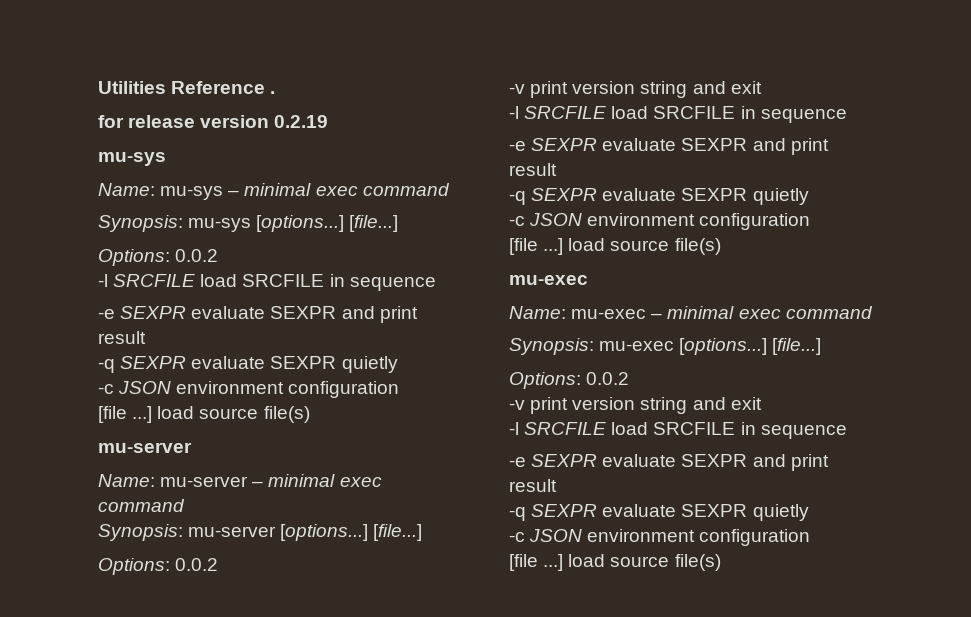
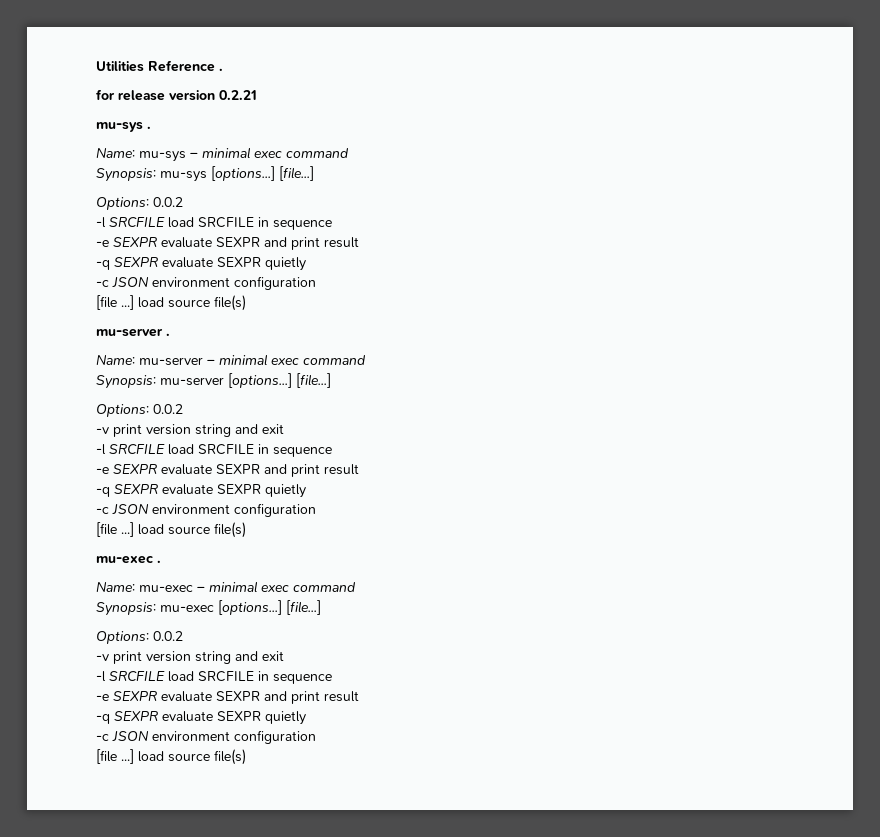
[274,115,329,128] [98,152,166,166] 0.2.19 // mu-sys -> [219,90,257,100] [96,122,151,132] 0.2.21 // mu-sys .
(192, 447) none -> [166,333,170,336] .
(588, 280) none -> [157,560,161,563] .

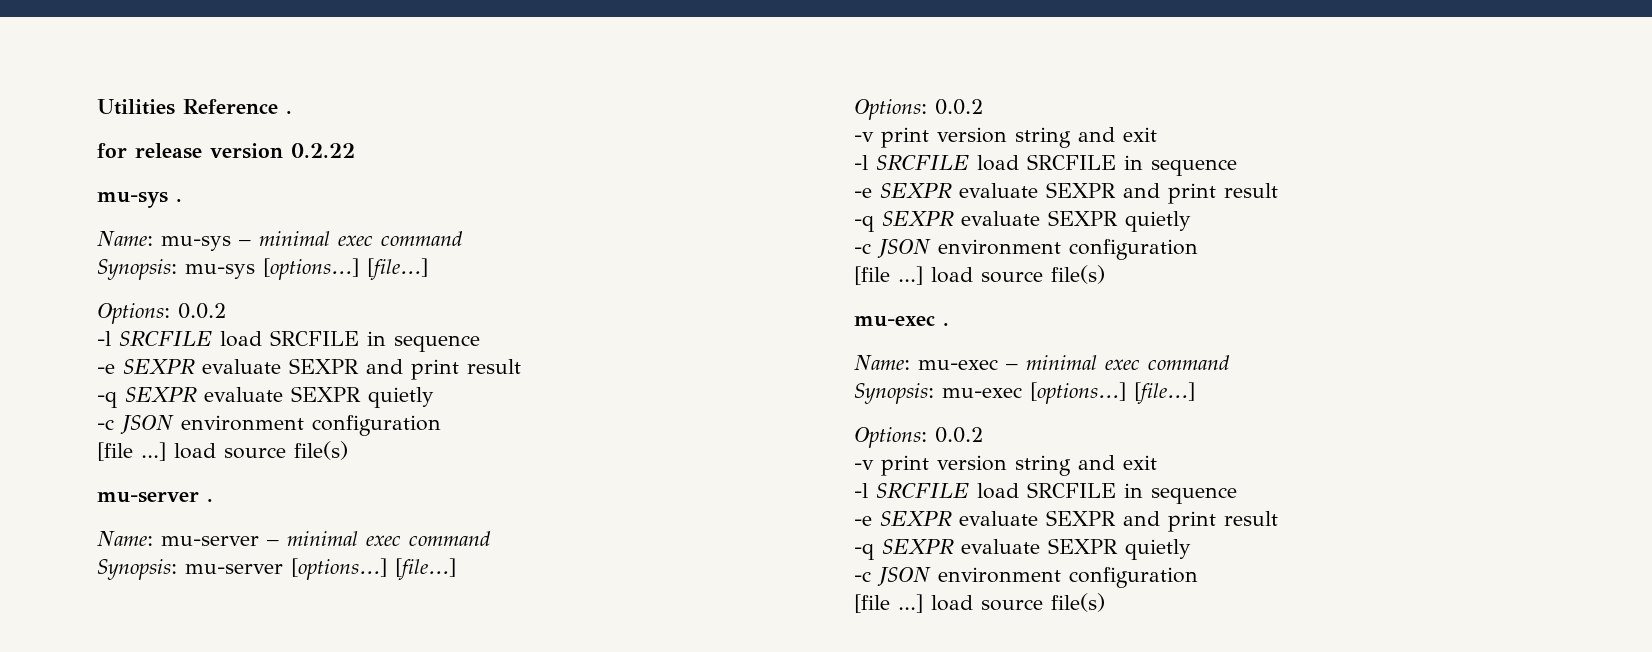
[219,90,257,100] 0.2.21 -> [291,143,355,158] 0.2.22

